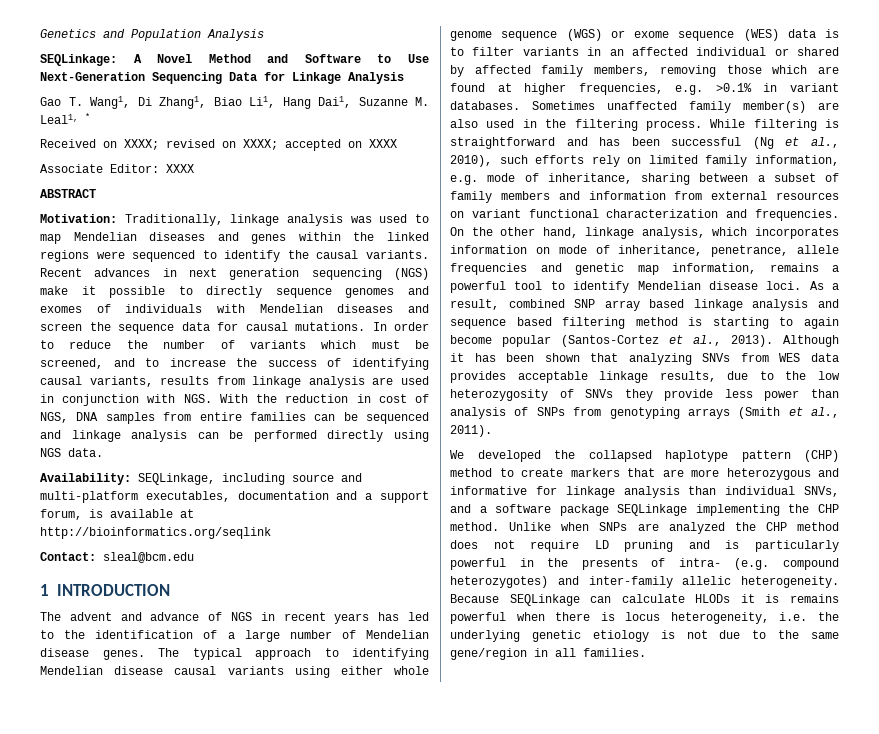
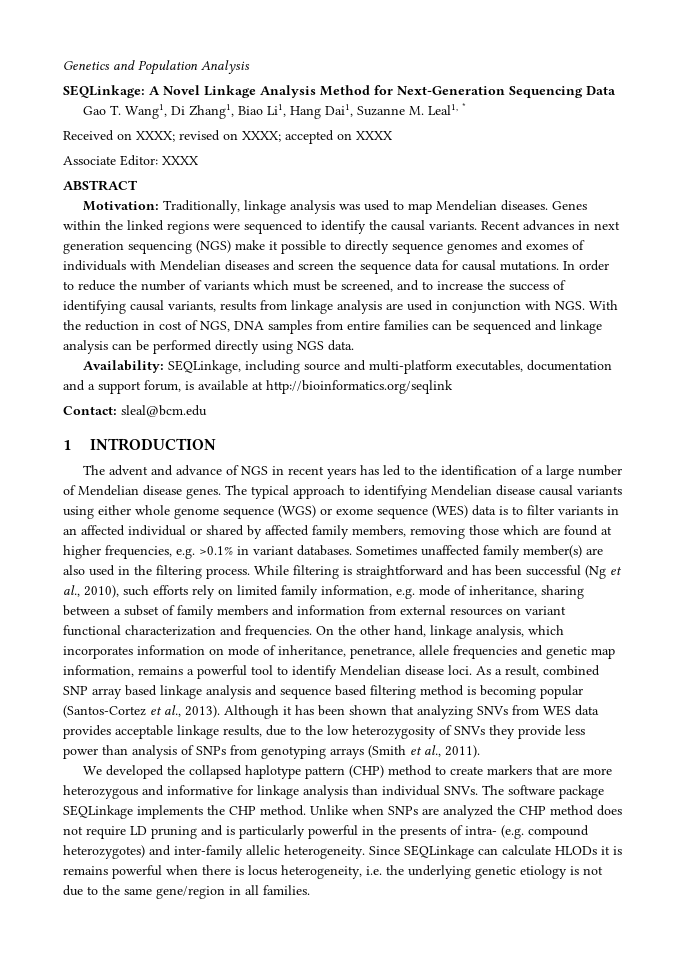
[208,54,429,63] Method and Software to Use -> [204,85,393,98] Linkage Analysis Method for
[264,72,404,84] for Linkage Analysis -> (616, 90) none
[149,232,287,244] diseases and genes -> [500,200,587,211] diseases. Genes
[712,317,839,329] [450,335,492,344] starting to again become -> [480,685,536,699] becoming
[804,486,839,497] [450,504,487,513] SNVs, and a -> [444,785,504,795] SNVs. The
[695,504,780,516] implementing -> [137,805,203,819] implements
[450,594,499,603] Because -> [369,846,400,855] Since

